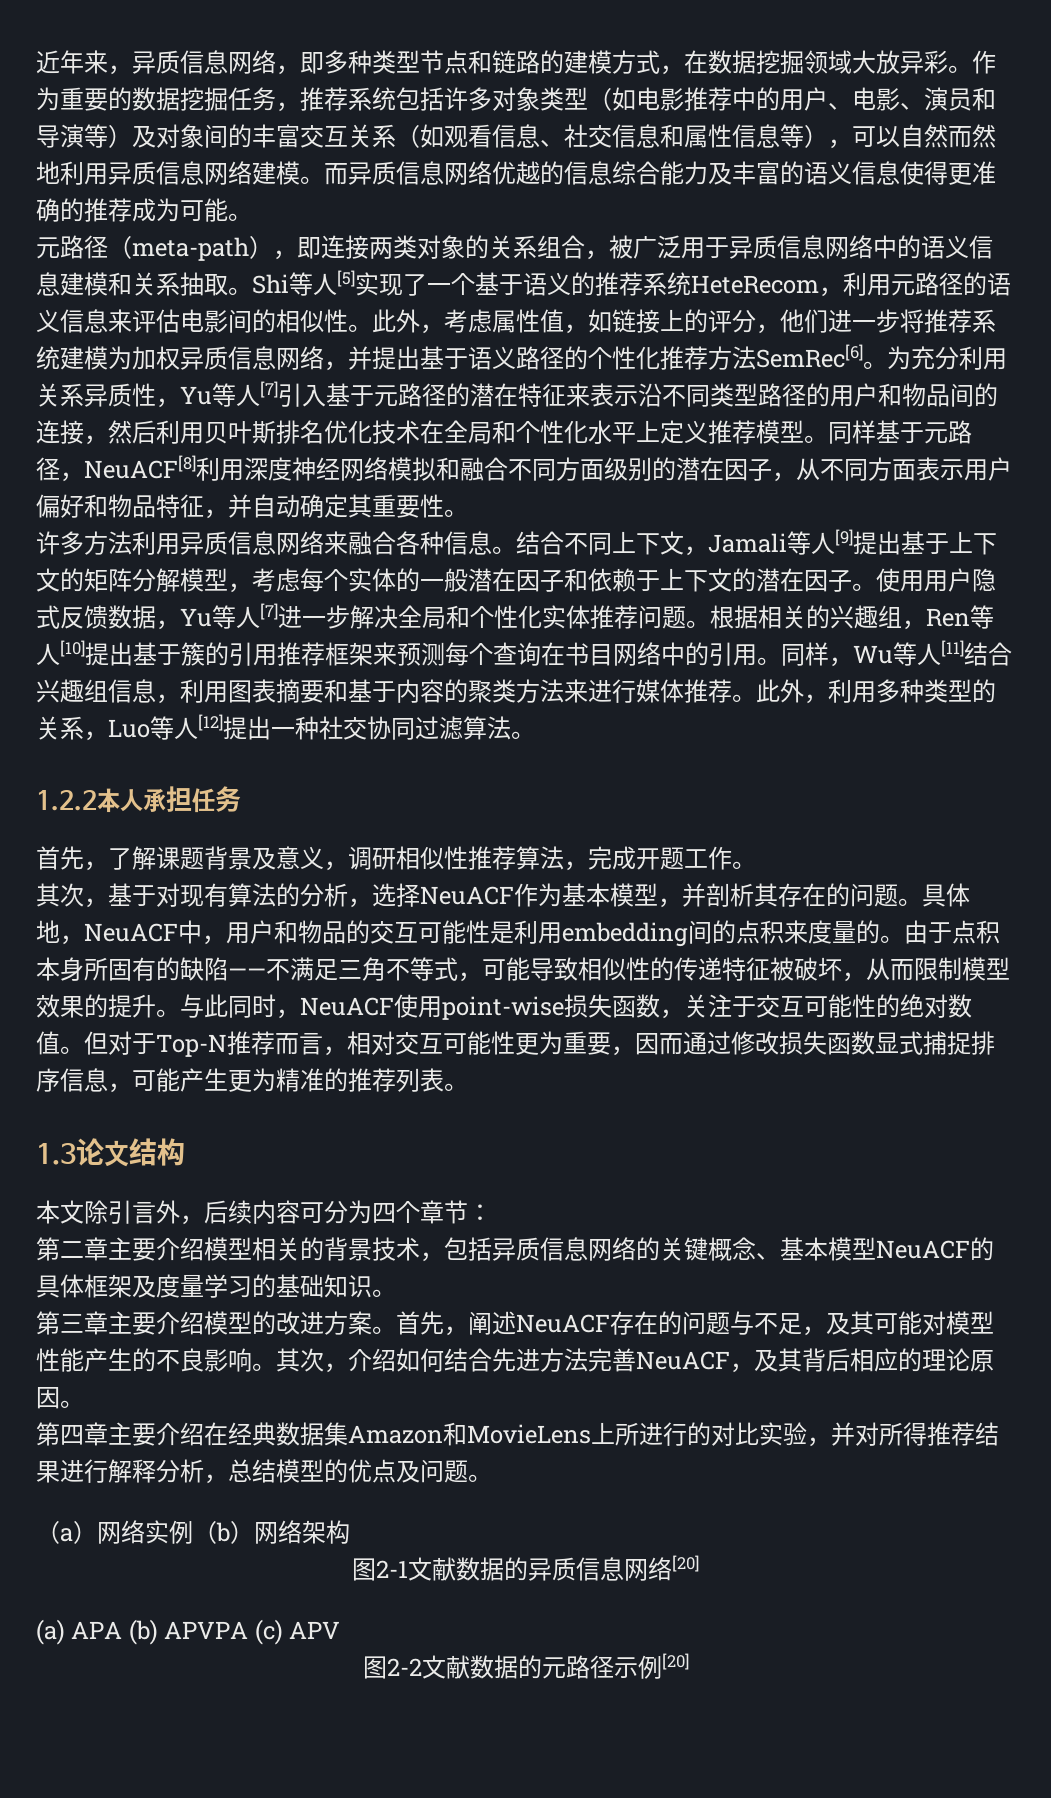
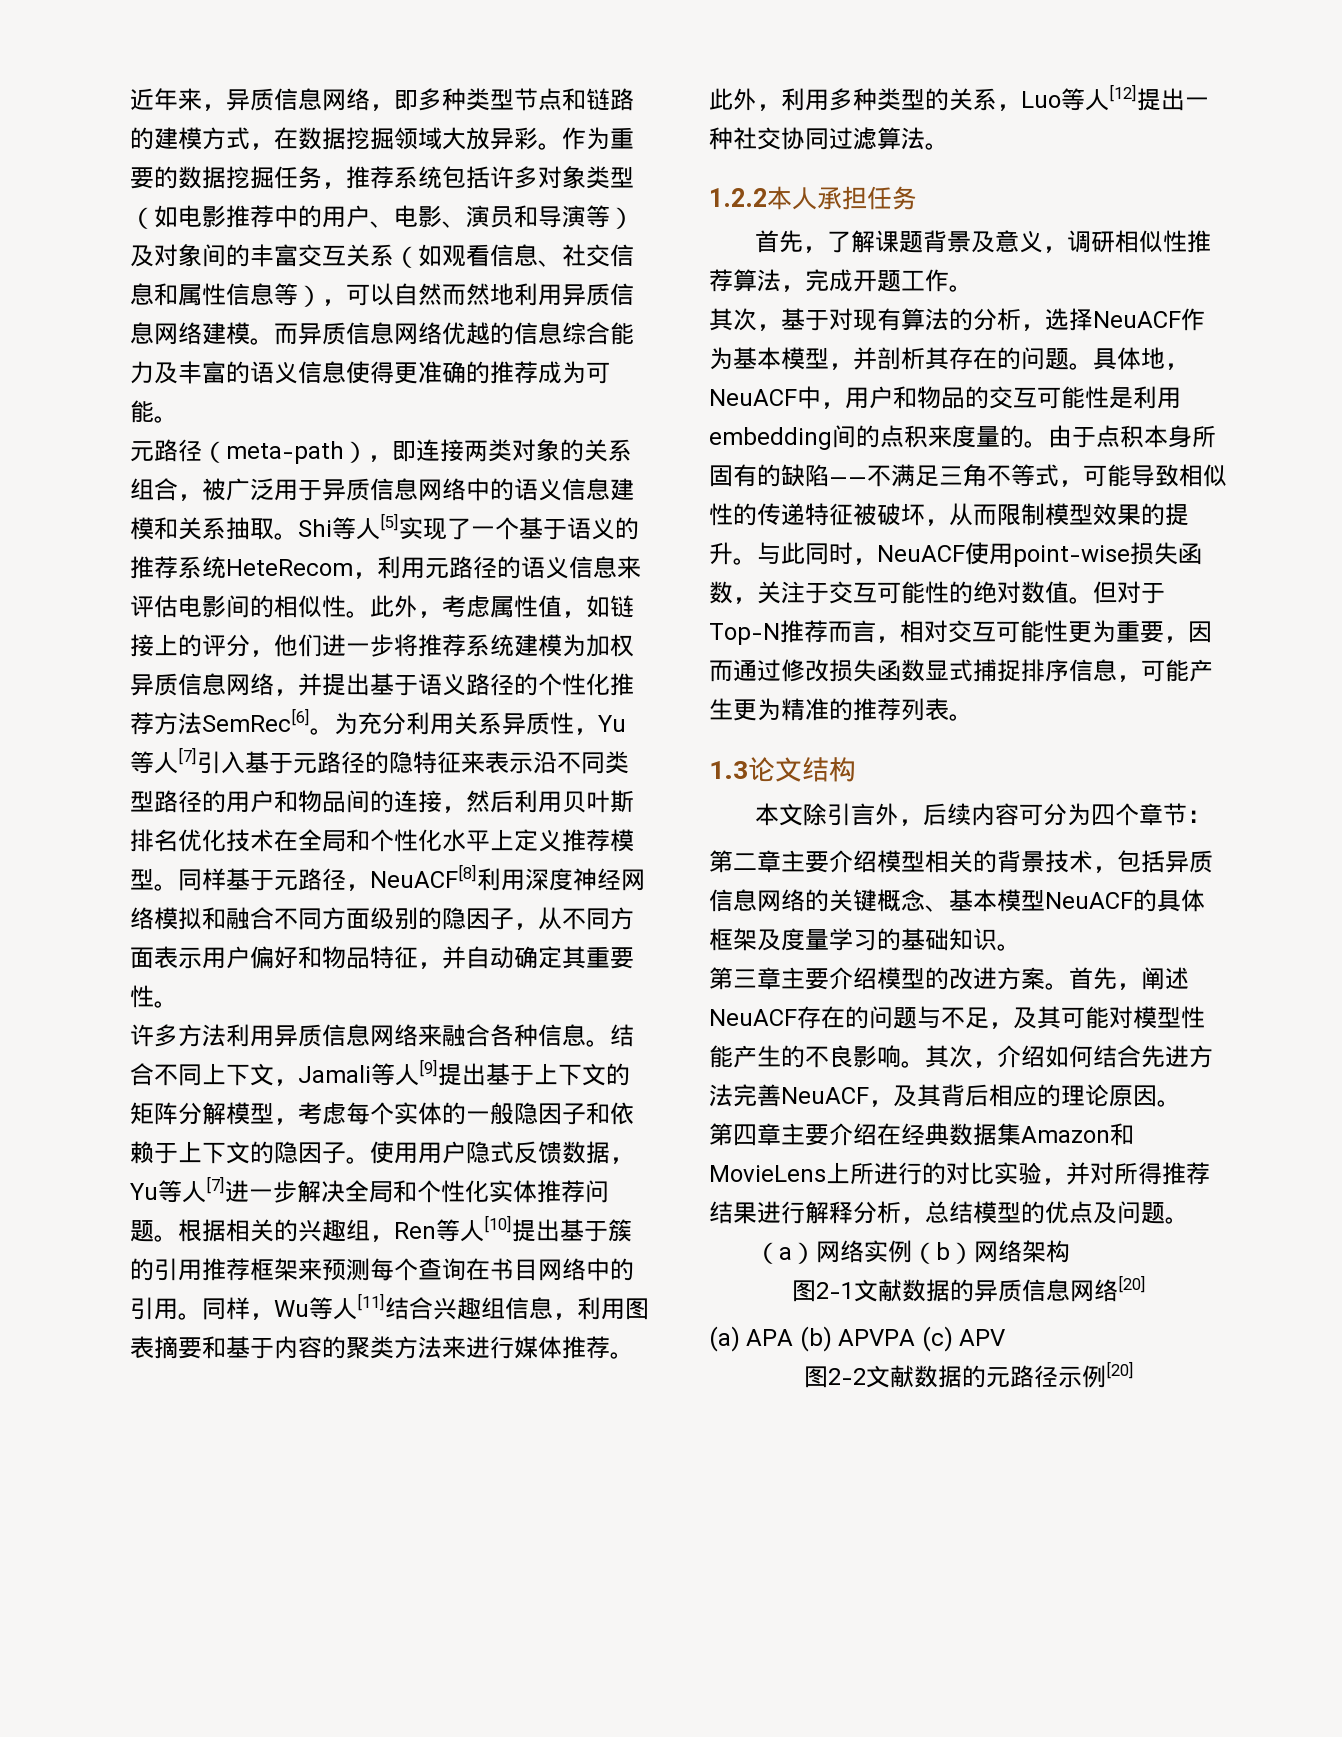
[470,383,518,407] 潜在 -> [389,751,413,774] 隐
[676,457,724,481] 潜在 -> [442,907,466,930] 隐
[468,568,516,592] 潜在 -> [514,1102,538,1125] 隐
[756,568,804,592] 潜在 -> [274,1141,298,1164] 隐

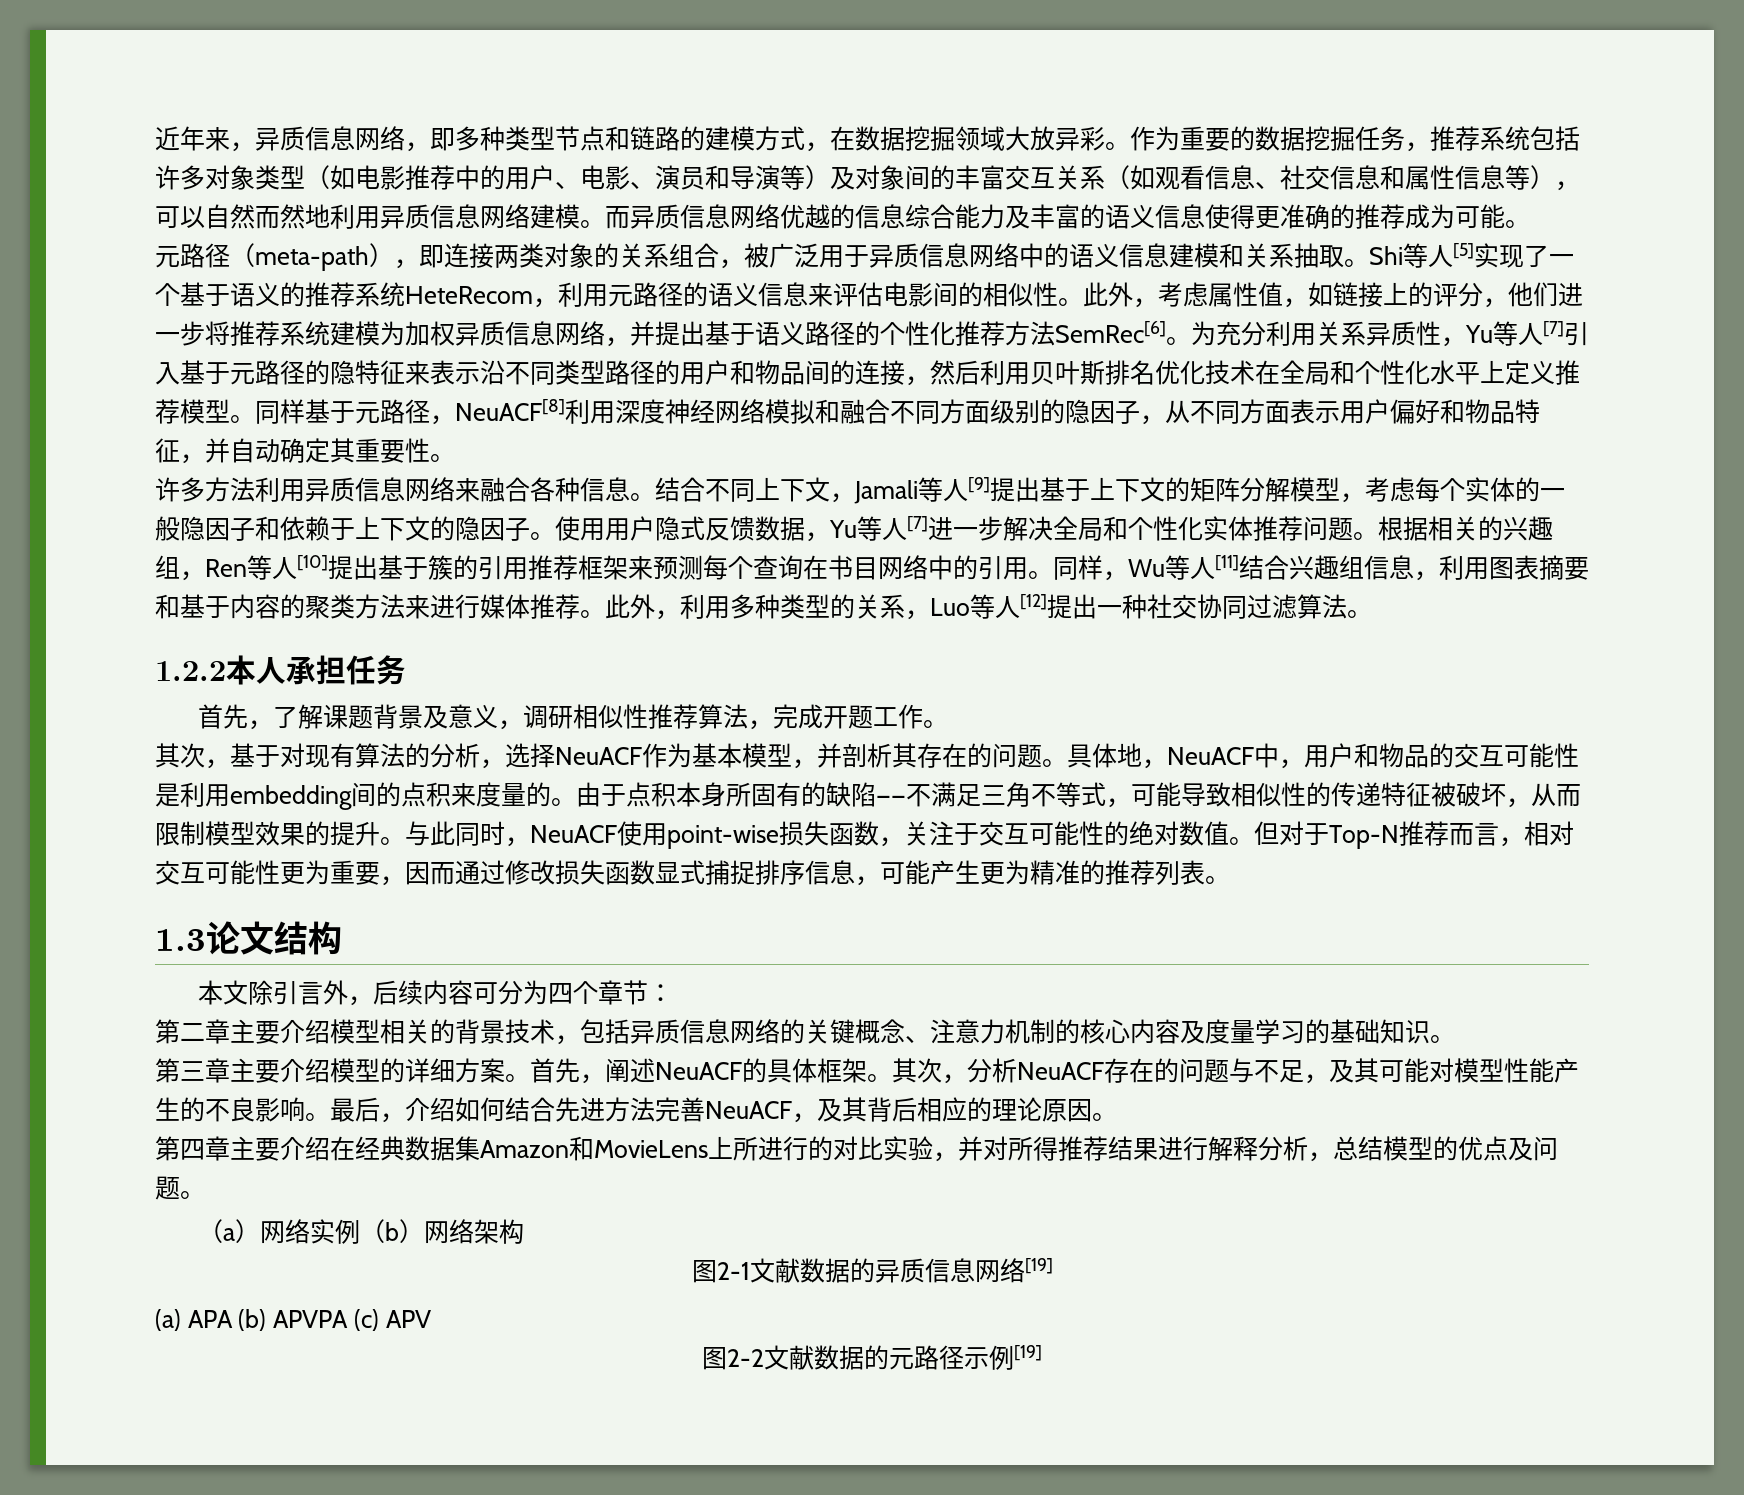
[949,889,1205,912] [709,928,757,951] 基本模型NeuACF的具体框架 -> [930,1019,1180,1044] 注意力机制的核心内容
[949,967,997,990] 改进 -> [405,1058,455,1083] 详细
(797, 1017) none -> [742,1058,1104,1084] 的具体框架。其次，分析NeuACF
[925,1045,973,1068] 其次 -> [330,1097,380,1122] 最后
[1117,1275,1146,1293] [20] -> [1024,1258,1053,1274] [19]
[1105,1361,1134,1379] [20] -> [1014,1345,1042,1361] [19]

